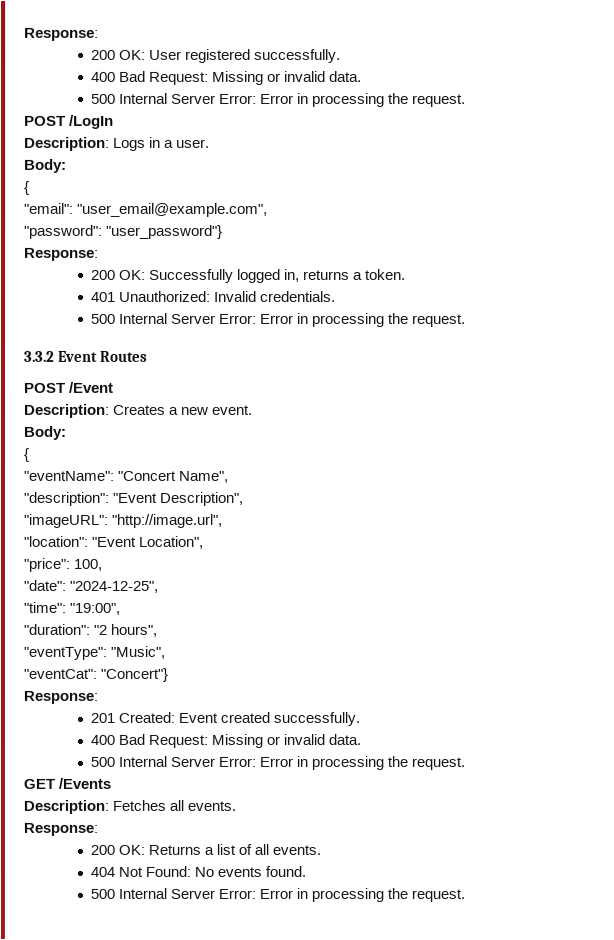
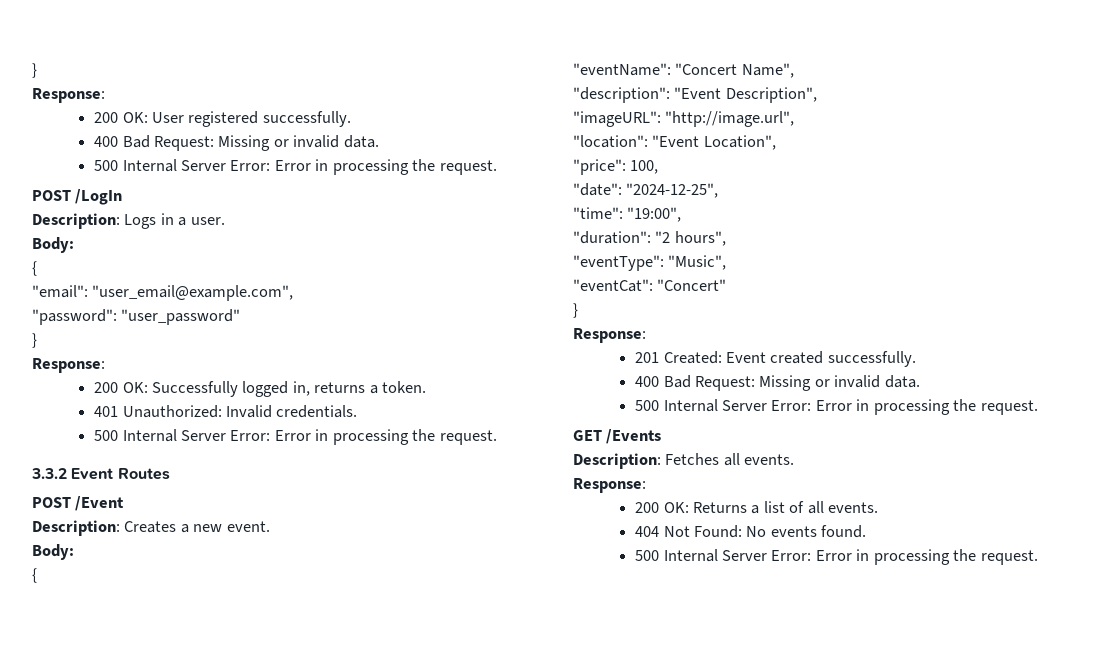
(24, 34) none -> [32,63,37,78] } //
[106,224,224,239] "user_password"} -> [121,309,241,325] [32,333,37,348] "user_password" // }
[100,667,169,682] "Concert"} -> [657,279,727,291] [573,303,578,318] "Concert" // }

